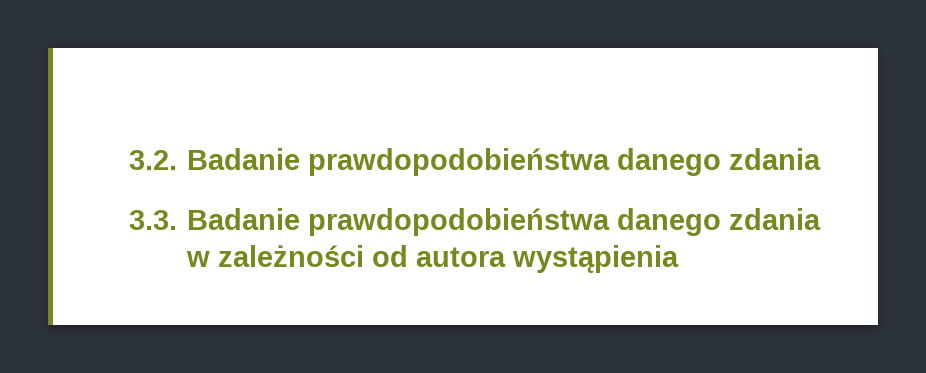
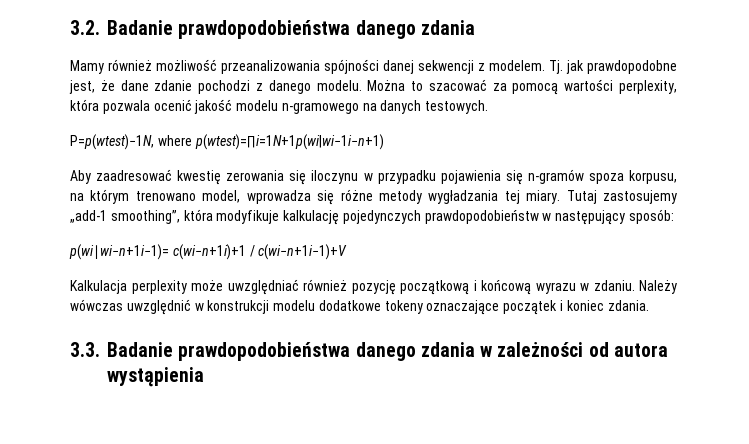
(822, 159) none -> [70,59,677,74] [69,79,677,95] [70,99,489,114] [70,134,384,150] [70,169,677,185] [70,189,678,205] [70,209,675,225] [69,244,348,260] [70,279,677,295] [70,299,649,315] // Mamy również możliwość przeanalizowania spójności danej sekwencji z modelem. Tj. jak prawdopodobne jest, że dane zdanie pochodzi z danego modelu. Można to szacować za pomocą wartości perplexity, która pozwala ocenić jakość modelu n-gramowego na danych testowych. // P=p(wtest)−1N, where p(wtest)=∏i=1N+1p(wi|wi−1i−n+1) // Aby zaadresować kwestię zerowania się iloczynu w przypadku pojawienia się n-gramów spoza korpusu, na którym trenowano model, wprowadza się różne metody wygładzania tej miary. Tutaj zastosujemy „add-1 smoothing”, która modyfikuje kalkulację pojedynczych prawdopodobieństw w następujący sposób: // p(wi∣wi−n+1i−1)= c(wi−n+1i)+1 / c(wi−n+1i−1)+V // Kalkulacja perplexity może uwzględniać również pozycję początkową i końcową wyrazu w zdaniu. Należy wówczas uwzględnić w konstrukcji modelu dodatkowe tokeny oznaczające początek i koniec zdania.

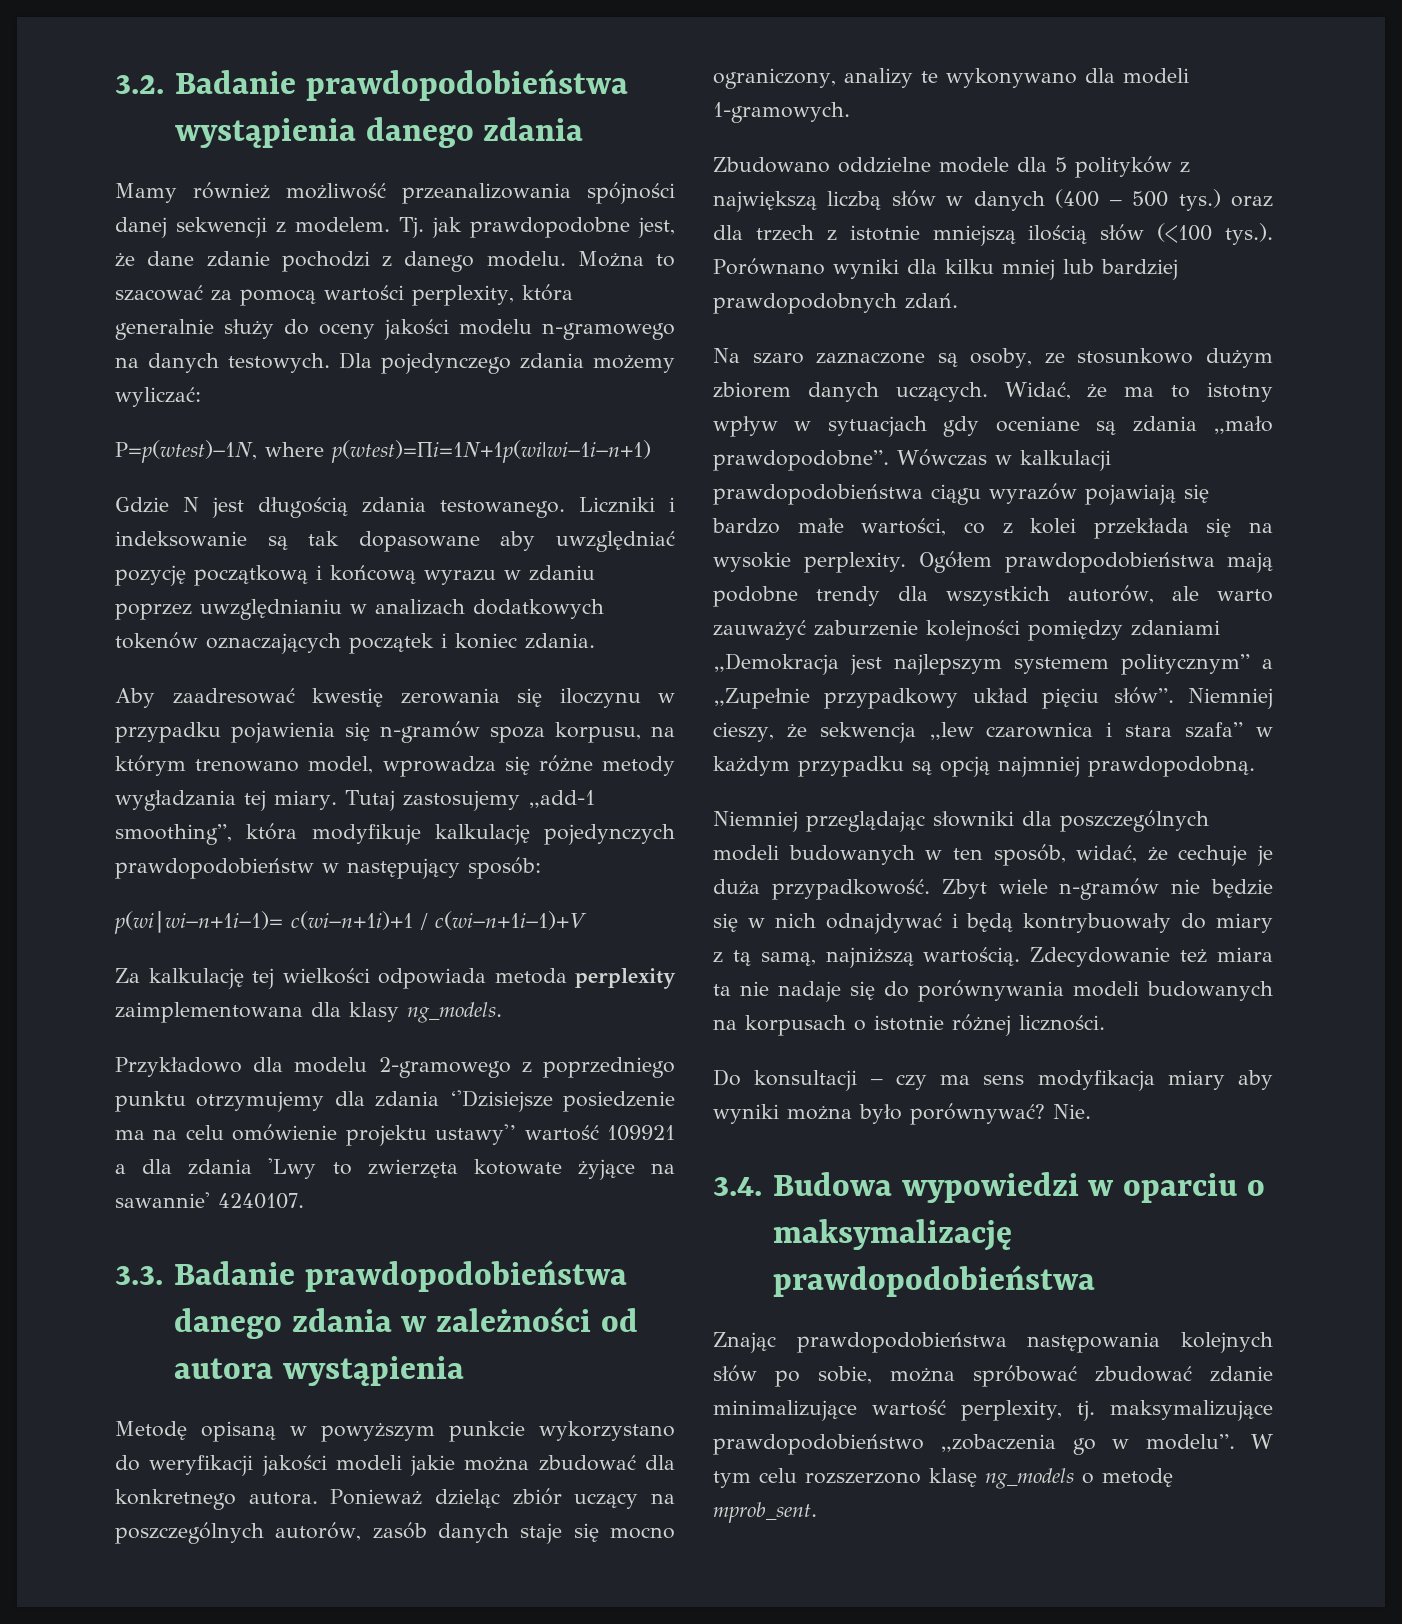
(351, 29) none -> [174,118,356,148] wystąpienia
[102,99,233,114] pozwala ocenić jakość -> [115,319,449,340] generalnie służy do oceny jakości
[70,134,384,150] // P=p(wtest)−1N, where p(wtest)=∏i=1N+1p(wi|wi−1i−n+1) -> [339,352,675,374] [115,387,201,407] [115,440,651,463] [115,497,675,518] [115,531,675,552] [115,565,595,586] [115,599,604,620] [115,632,595,654] Dla pojedynczego zdania możemy wyliczać: // P=p(wtest)−1N, where p(wtest)=∏i=1N+1p(wi|wi−1i−n+1) // Gdzie N jest długością zdania testowanego. Liczniki i indeksowanie są tak dopasowane aby uwzględniać pozycję początkową i końcową wyrazu w zdaniu poprzez uwzględnianiu w analizach dodatkowych tokenów oznaczających początek i koniec zdania.
[70,279,677,295] [70,299,649,315] Kalkulacja perplexity może uwzględniać również pozycję początkową i końcową wyrazu w zdaniu. Należy wówczas uwzględnić w konstrukcji modelu dodatkowe tokeny oznaczające początek i koniec zdania. -> [115,968,676,989] [115,1002,502,1023] [115,1057,675,1078] [115,1090,675,1112] [115,1124,675,1146] [115,1158,675,1180] [115,1192,304,1209] Za kalkulację tej wielkości odpowiada metoda perplexity zaimplementowana dla klasy ng_models. // Przykładowo dla modelu 2-gramowego z poprzedniego punktu otrzymujemy dla zdania ‘'Dzisiejsze posiedzenie ma na celu omówienie projektu ustawy'’ wartość 109921 a dla zdania 'Lwy to zwierzęta kotowate żyjące na sawannie' 4240107.
(204, 377) none -> [115,1421,675,1442] [115,1455,675,1476] [115,1488,675,1510] [115,1522,675,1544] [713,68,1189,89] [713,102,850,123] [713,156,1190,178] [713,189,1273,212] [713,223,1273,246] [713,258,1178,280] [713,293,958,314] [713,348,1273,368] [713,382,1273,402] [713,416,1273,437] [713,449,1111,471] [713,483,1209,505] [712,518,1273,539] [713,551,1273,573] [713,585,1273,607] [713,620,1220,641] [713,653,1273,675] [713,687,1273,709] [713,722,1273,743] [713,756,1255,777] [713,810,1209,832] [713,844,1273,866] [713,878,1273,900] [713,913,1273,934] [713,947,1273,968] [713,980,1273,1002] [713,1014,1105,1036] [713,1069,1273,1091] [713,1103,1091,1125] [713,1172,1266,1203] [772,1219,1012,1251] [772,1265,1095,1297] [713,1332,1273,1353] [713,1365,1273,1387] [713,1400,1273,1421] [713,1434,1273,1455] [713,1468,1173,1489] [713,1502,817,1523] // Metodę opisaną w powyższym punkcie wykorzystano do weryfikacji jakości modeli jakie można zbudować dla konkretnego autora. Ponieważ dzieląc zbiór uczący na poszczególnych autorów, zasób danych staje się mocno ograniczony, analizy te wykonywano dla modeli 1-gramowych. // Zbudowano oddzielne modele dla 5 polityków z największą liczbą słów w danych (400 – 500 tys.) oraz dla trzech z istotnie mniejszą ilością słów (<100 tys.). Porównano wyniki dla kilku mniej lub bardziej prawdopodobnych zdań. // Na szaro zaznaczone są osoby, ze stosunkowo dużym zbiorem danych uczących. Widać, że ma to istotny wpływ w sytuacjach gdy oceniane są zdania „mało prawdopodobne”. Wówczas w kalkulacji prawdopodobieństwa ciągu wyrazów pojawiają się bardzo małe wartości, co z kolei przekłada się na wysokie perplexity. Ogółem prawdopodobieństwa mają podobne trendy dla wszystkich autorów, ale warto zauważyć zaburzenie kolejności pomiędzy zdaniami „Demokracja jest najlepszym systemem politycznym” a „Zupełnie przypadkowy układ pięciu słów”. Niemniej cieszy, że sekwencja „lew czarownica i stara szafa” w każdym przypadku są opcją najmniej prawdopodobną. // Niemniej przeglądając słowniki dla poszczególnych modeli budowanych w ten sposób, widać, że cechuje je duża przypadkowość. Zbyt wiele n-gramów nie będzie się w nich odnajdywać i będą kontrybuowały do miary z tą samą, najniższą wartością. Zdecydowanie też miara ta nie nadaje się do porównywania modeli budowanych na korpusach o istotnie różnej liczności. // Do konsultacji – czy ma sens modyfikacja miary aby wyniki można było porównywać? Nie. // 3.4. Budowa wypowiedzi w oparciu o maksymalizację prawdopodobieństwa // Znając prawdopodobieństwa następowania kolejnych słów po sobie, można spróbować zbudować zdanie minimalizujące wartość perplexity, tj. maksymalizujące prawdopodobieństwo „zobaczenia go w modelu”. W tym celu rozszerzono klasę ng_models o metodę mprob_sent.

